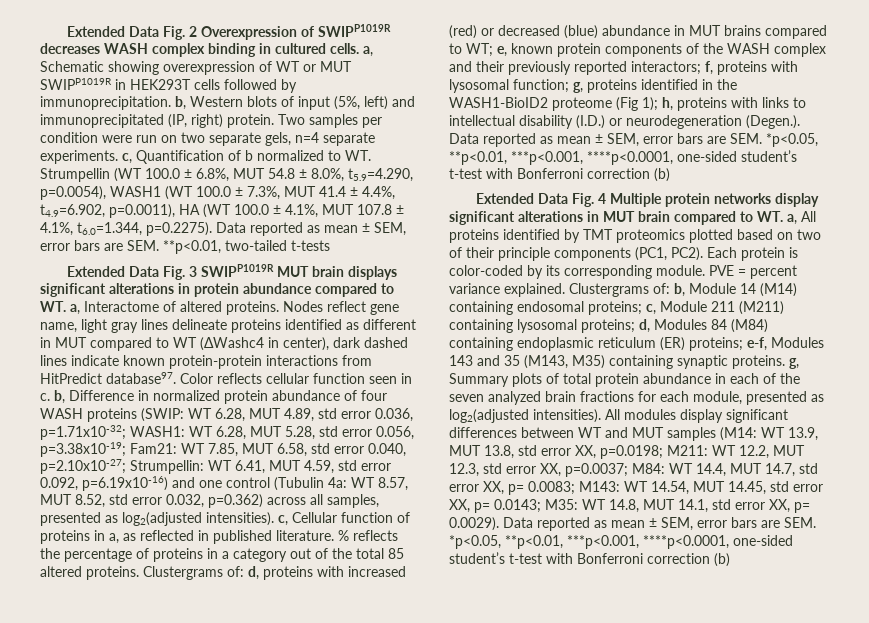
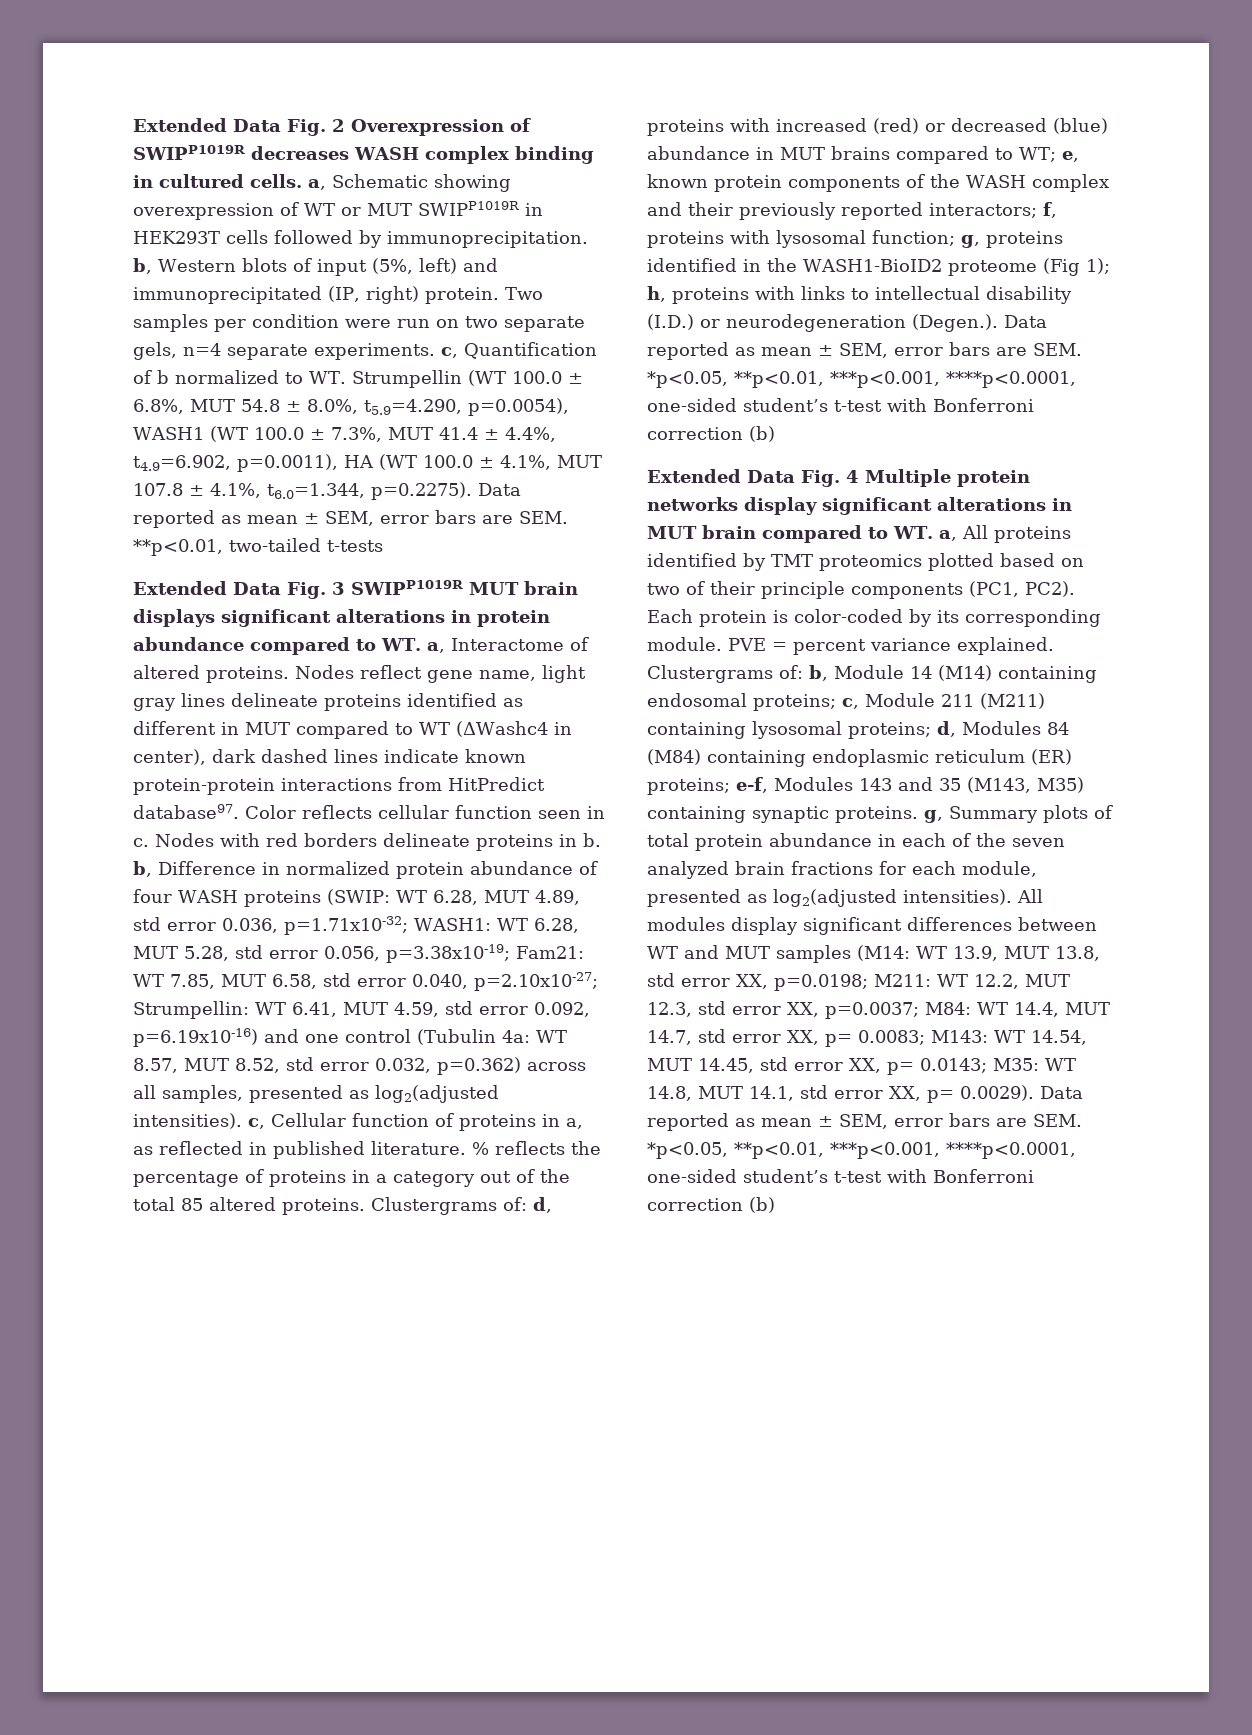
(50, 397) none -> [155,833,601,851] Nodes with red borders delineate proteins in b.

